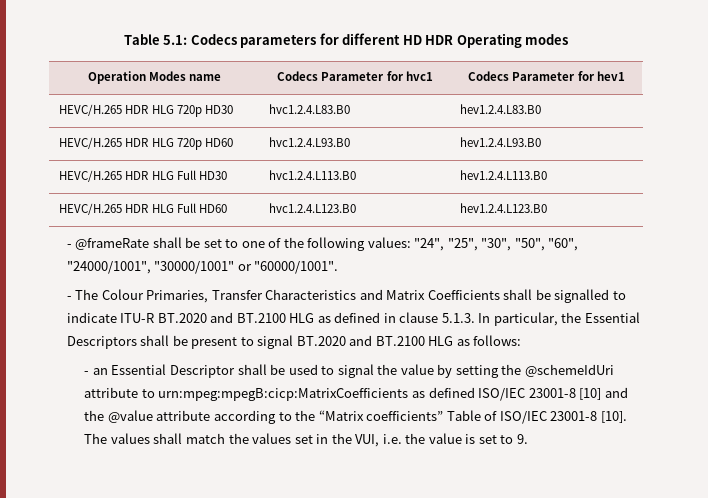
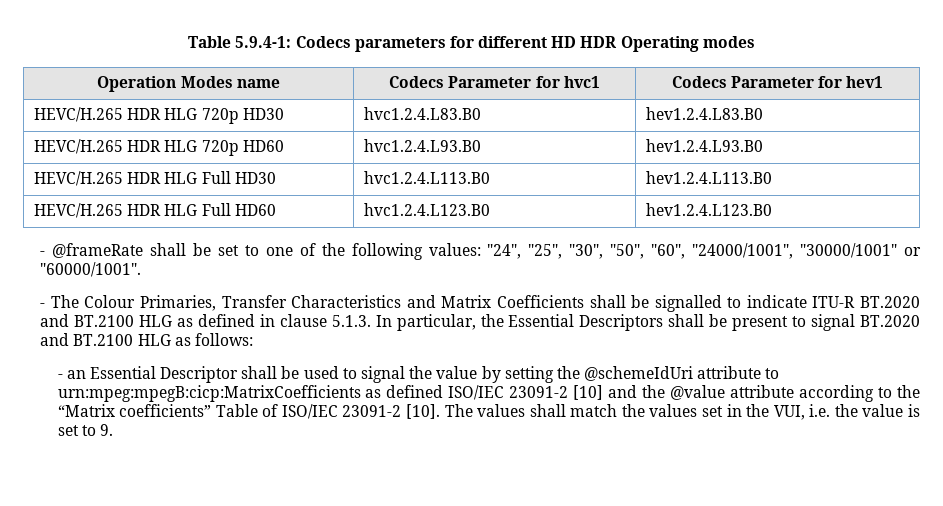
[123,34,188,45] Table 5.1: -> [188,36,292,48] Table 5.9.4-1:
[528,388,576,398] 23001-8 -> [509,386,569,398] 23091-2
[550,411,598,421] 23001-8 -> [342,405,402,417] 23091-2

